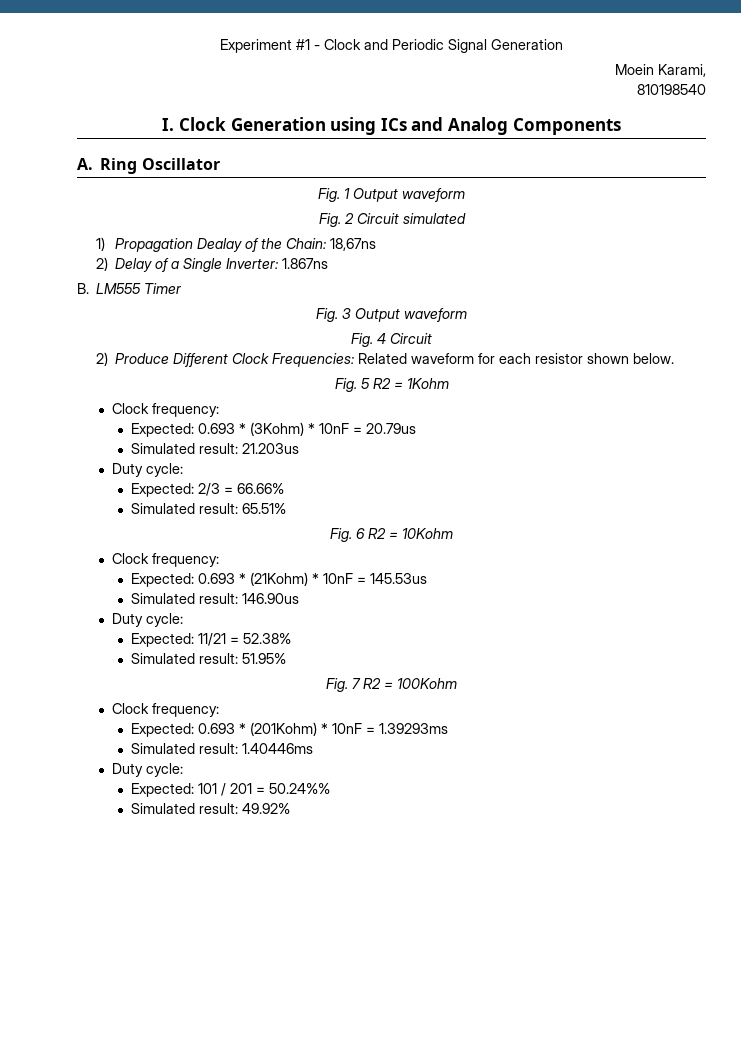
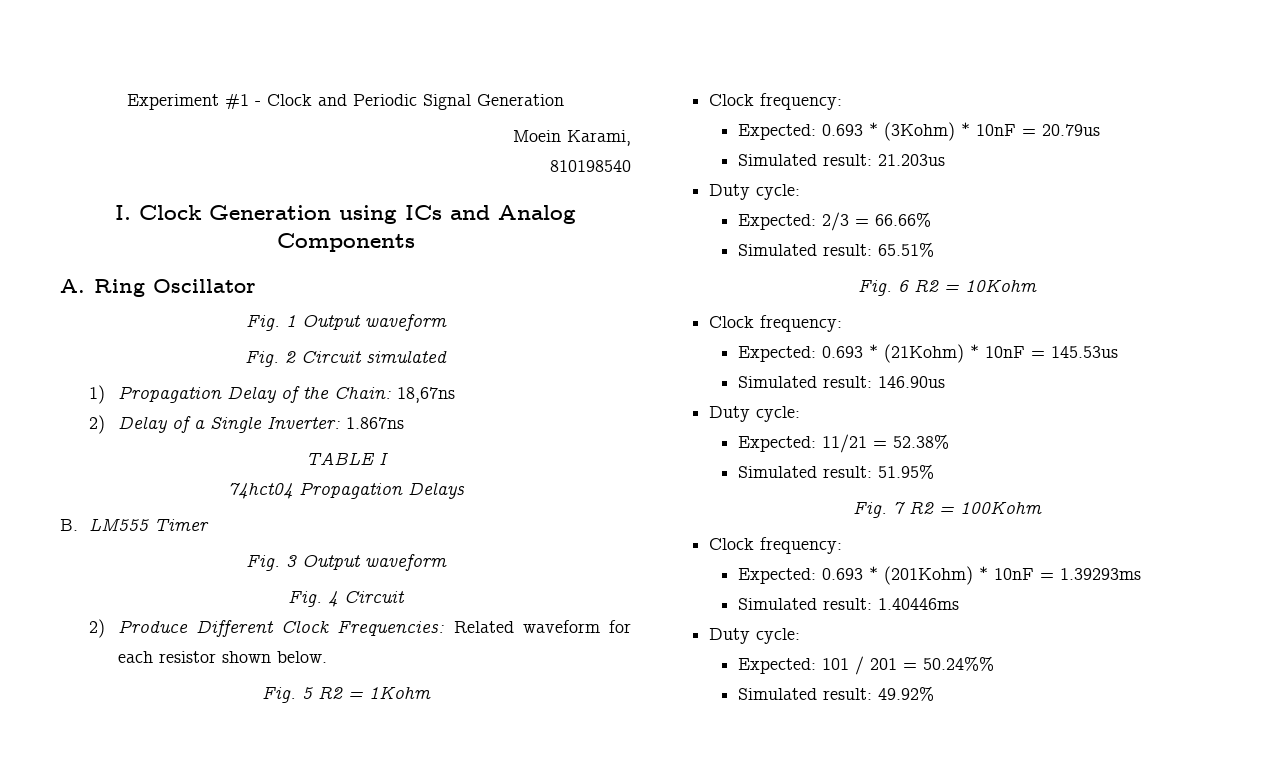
[197,238,243,252] Dealay -> [226,386,276,403] Delay
(329, 263) none -> [305,452,388,465] [227,482,465,499] // TABLE I // 74hct04 Propagation Delays

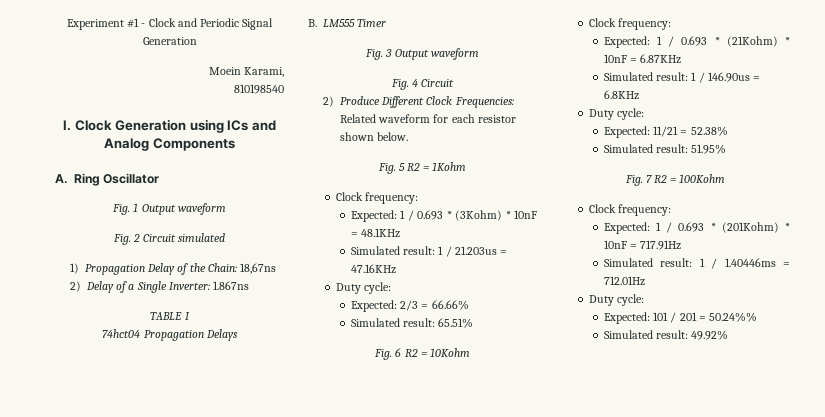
(817, 132) none -> [400,210,414,221] 1 /
[1042,124,1101,136] [738,154,873,166] 20.79us // Simulated result: -> [361,228,401,238] [350,246,452,257] 48.1KHz // Simulated result: 1 /
(946, 160) none -> [500,250,508,255] [350,264,396,274] = 47.16KHz
(817, 354) none -> [657,36,675,47] 1 /
[1051,346,1119,358] [738,376,873,388] 145.53us // Simulated result: -> [640,54,682,64] [603,72,705,83] 6.87KHz // Simulated result: 1 /
(946, 382) none -> [753,76,761,81] [603,90,639,100] = 6.8KHz
(817, 576) none -> [656,222,673,233] 1 /
[1060,568,1142,580] [738,598,873,610] 1.39293ms // Simulated result: -> [640,240,682,250] [603,258,718,269] 717.91Hz // Simulated result: 1 /
(960, 604) none -> [783,262,790,267] [603,276,645,286] = 712.01Hz

